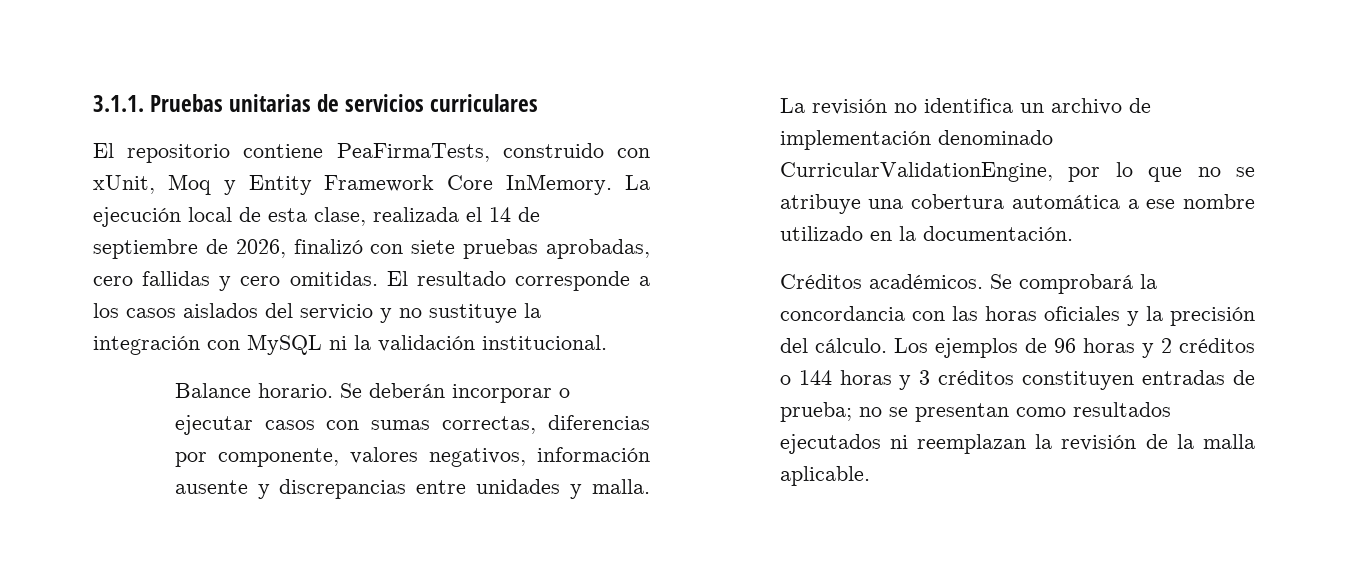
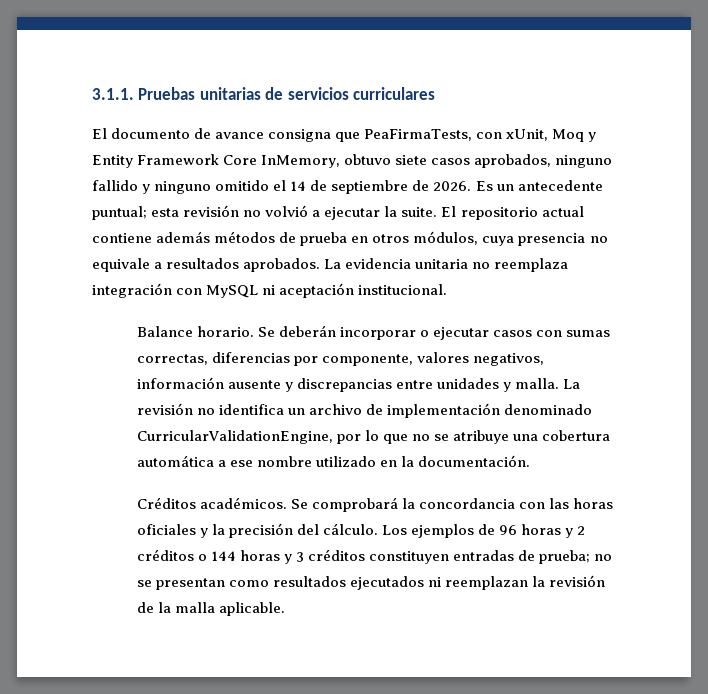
[127,143,604,163] repositorio contiene PeaFirmaTests, construido -> [111,128,473,142] documento de avance consigna que PeaFirmaTests,
[506,174,650,195] [93,207,459,227] InMemory. La ejecución local de esta clase, realizada -> [261,154,613,168] [92,180,270,194] InMemory, obtuvo siete casos aprobados, ninguno fallido y ninguno omitido
[235,239,650,259] [93,271,650,291] [93,303,541,323] 2026, finalizó con siete pruebas aprobadas, cero fallidas y cero omitidas. El resultado corresponde a los casos aislados del servicio y no sustituye la -> [433,180,603,191] [92,205,584,220] [92,231,608,246] [92,258,569,272] 2026. Es un antecedente puntual; esta revisión no volvió a ejecutar la suite. El repositorio actual contiene además métodos de prueba en otros módulos, cuya presencia no equivale a resultados aprobados. La evidencia unitaria no reemplaza
[354,335,475,352] la validación -> [279,283,355,298] aceptación

